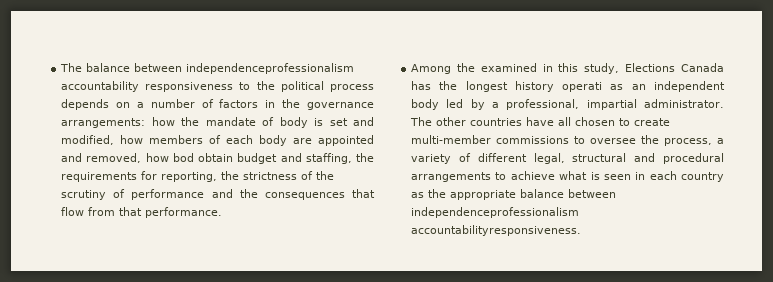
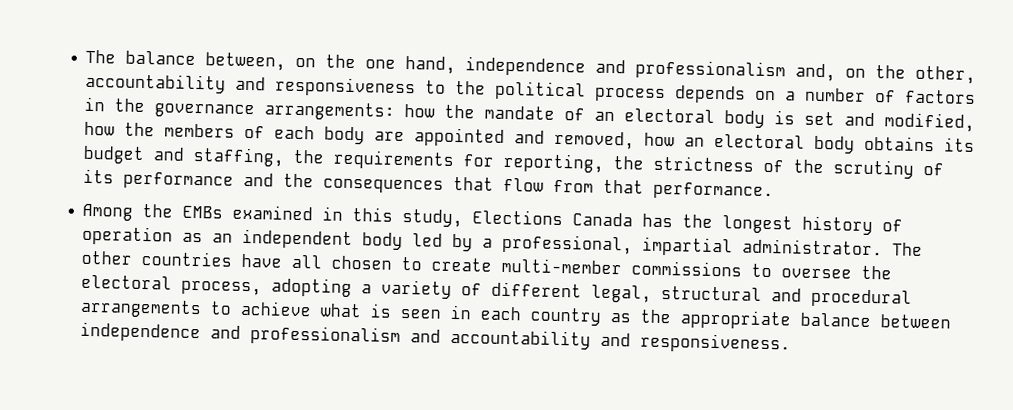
[134,63,355,74] [61,81,140,92] between independenceprofessionalism accountability -> [205,52,977,84] [85,72,267,94] between, on the one hand, independence and professionalism and, on the other, accountability and
(275, 121) none -> [594,108,716,123] an electoral
(144, 139) none -> [124,122,156,137] the
[172,153,234,162] bod obtain -> [684,133,976,154] an electoral body obtains its
(126, 193) none -> [83,168,115,184] its
(475, 67) none -> [182,205,224,219] EMBs
[562,82,603,92] operati -> [882,219,904,232] [82,225,174,246] of operation
[664,138,713,146] process, -> [81,274,353,298] electoral process, adopting
[411,207,580,218] [411,225,582,236] independenceprofessionalism accountabilityresponsiveness. -> [80,321,792,354] independence and professionalism and accountability and responsiveness.

